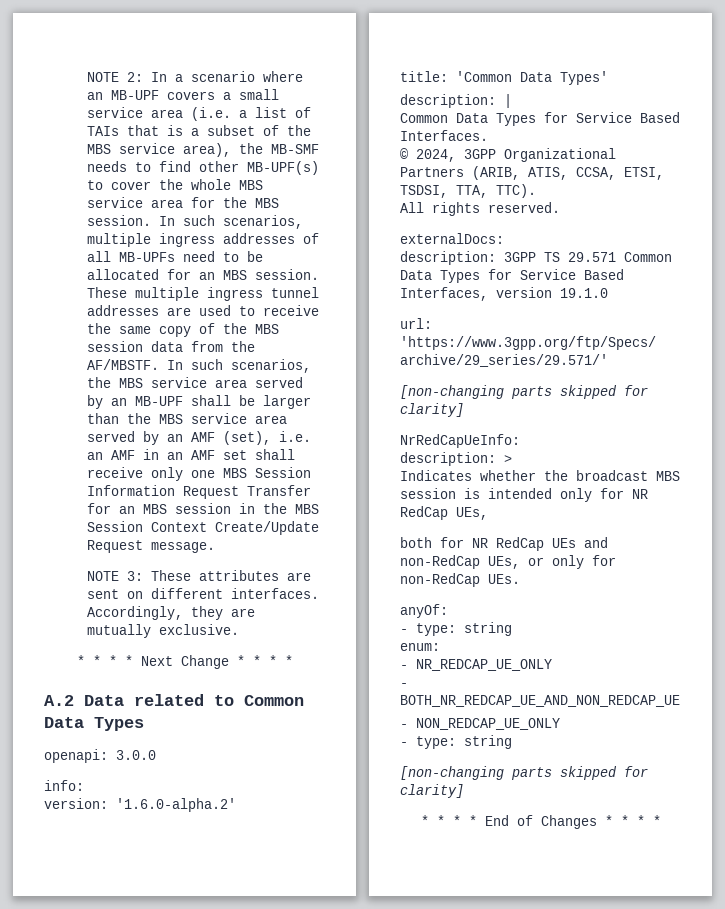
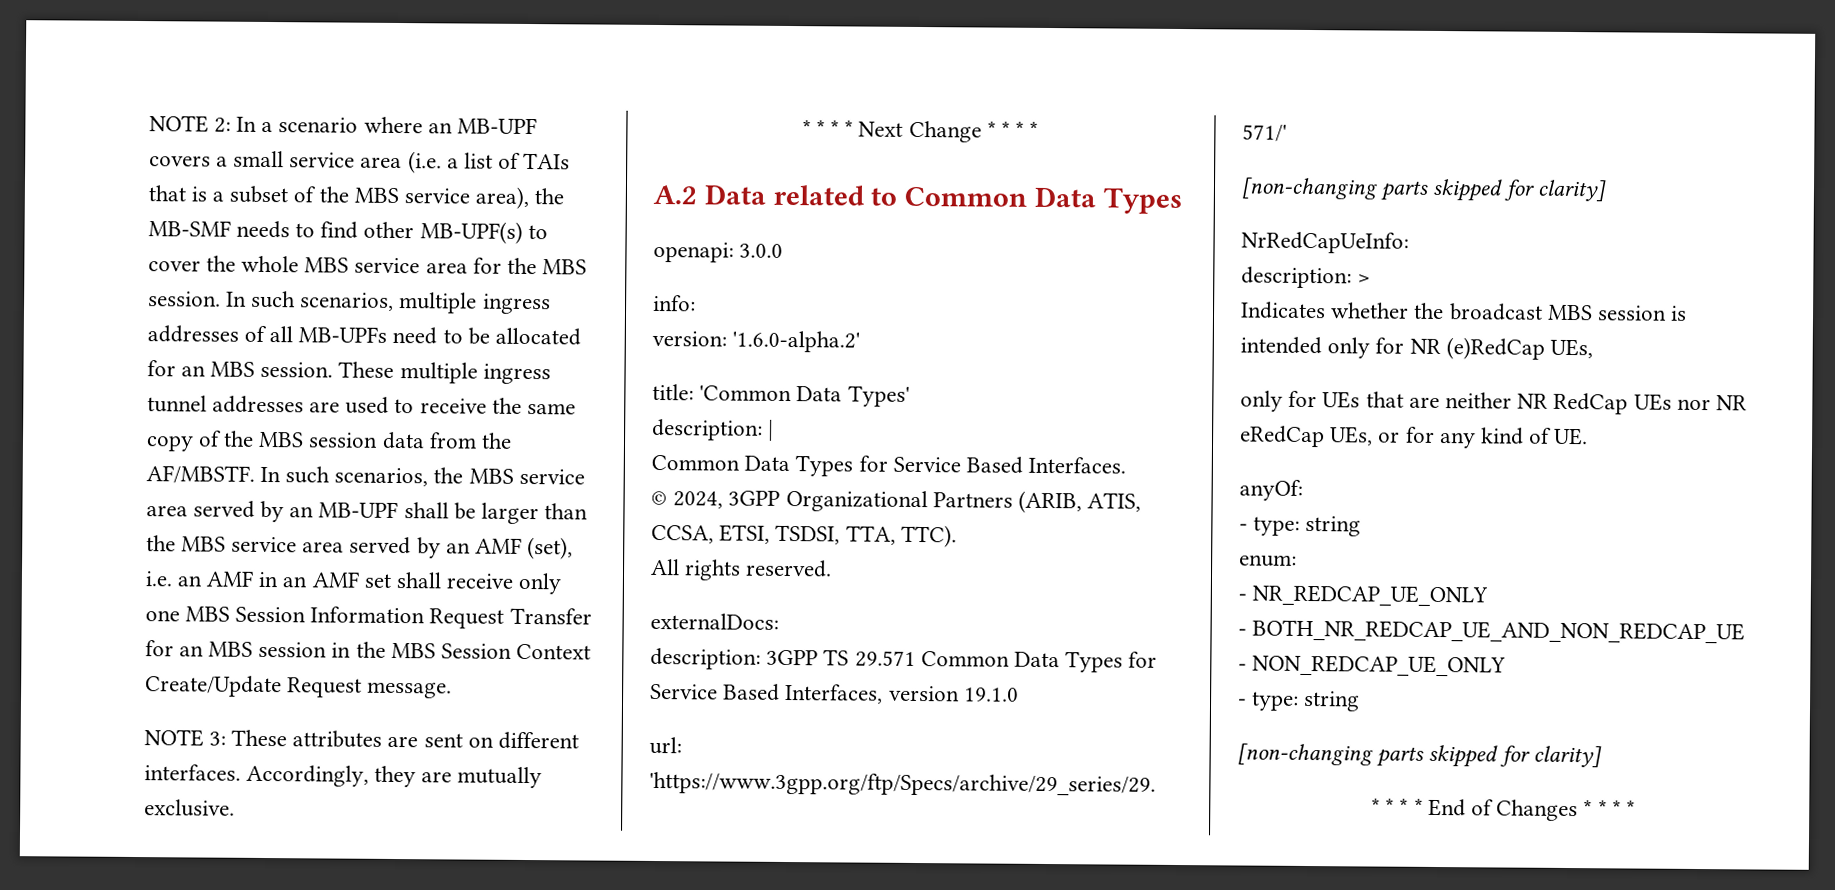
[400,506,448,520] RedCap -> [1445,337,1545,360] (e)RedCap
[400,537,608,551] [400,555,616,569] [400,573,520,587] both for NR RedCap UEs and non-RedCap UEs, or only for non-RedCap UEs. -> [1240,390,1748,415] [1239,425,1589,449] only for UEs that are neither NR RedCap UEs nor NR eRedCap UEs, or for any kind of UE.

